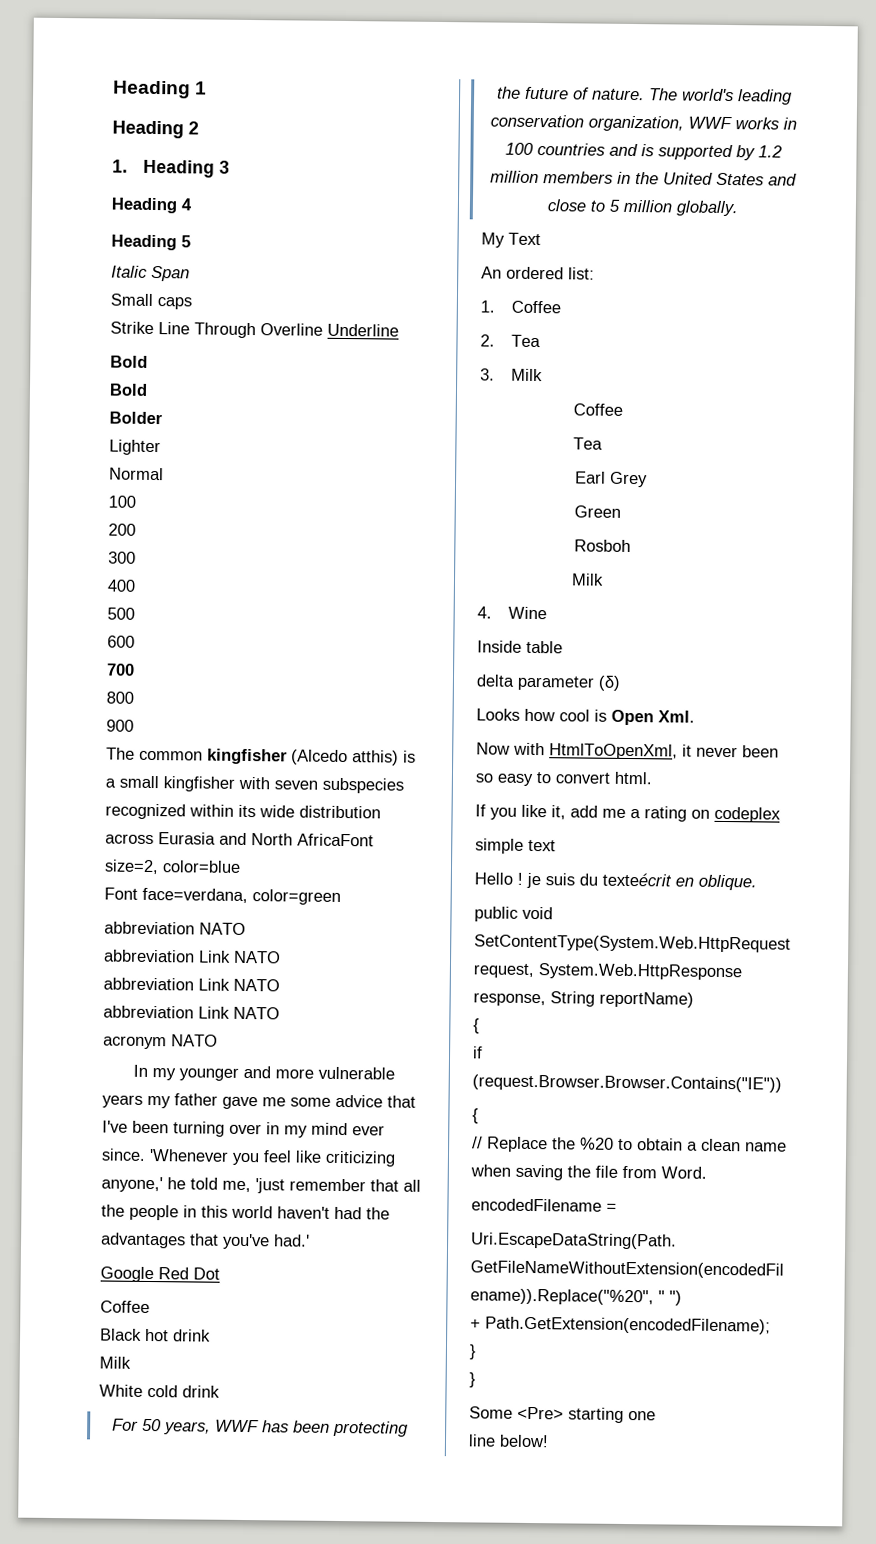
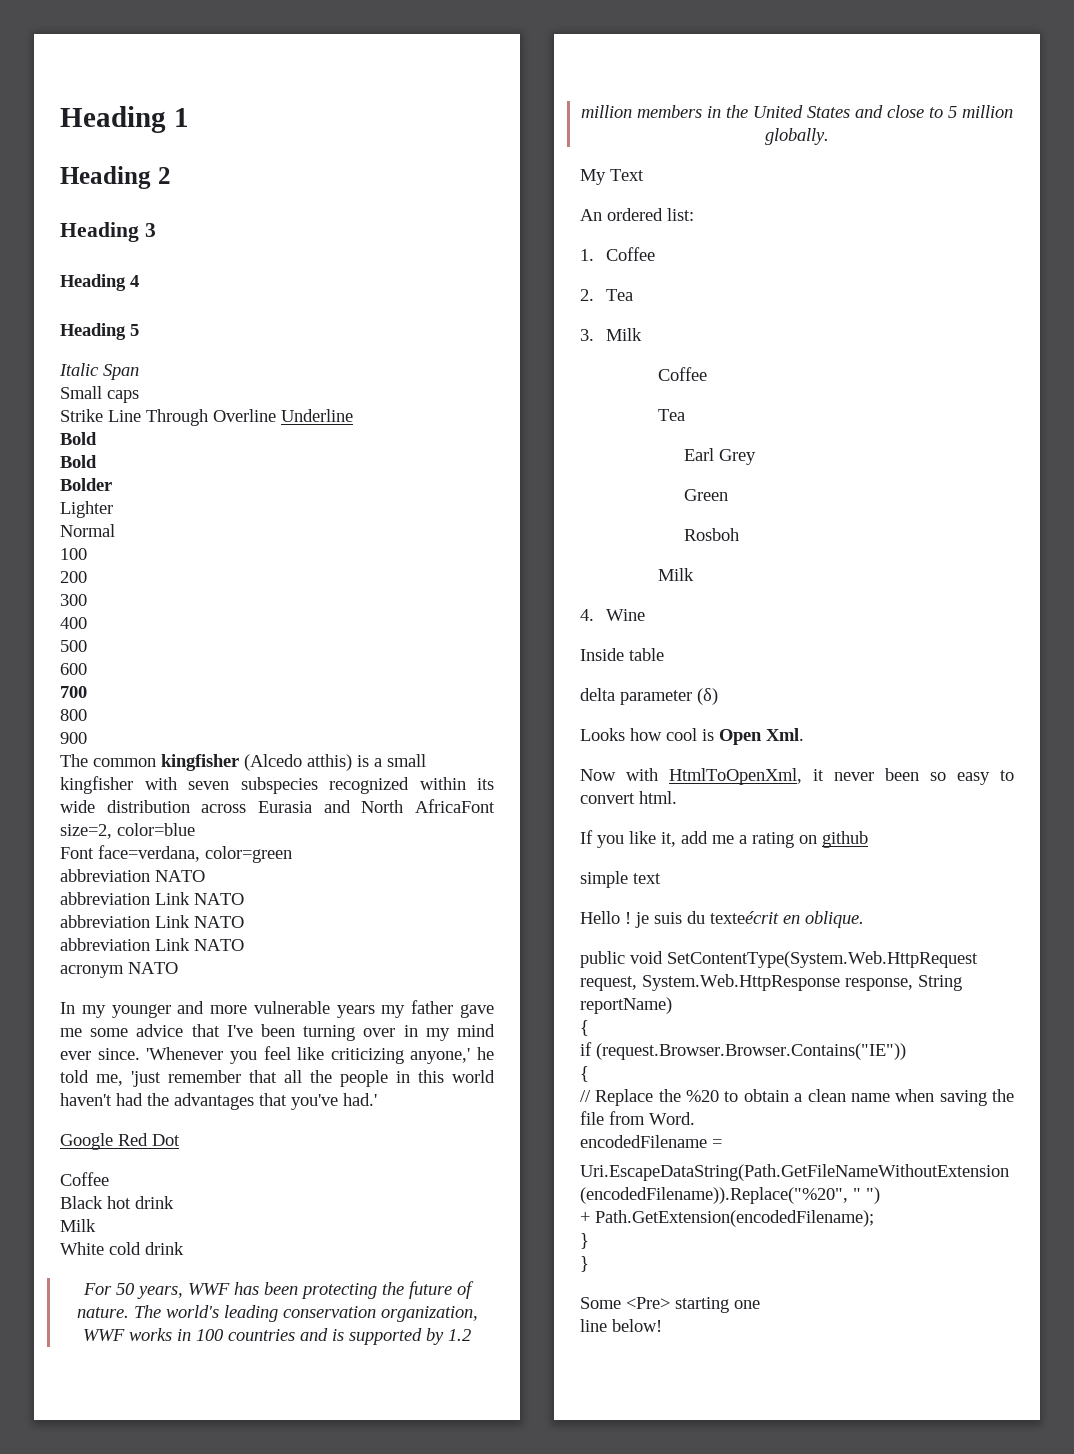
[112,159,128,173] 1. -> (171, 175) none
[714,806,781,823] codeplex -> [822,831,868,848] github

